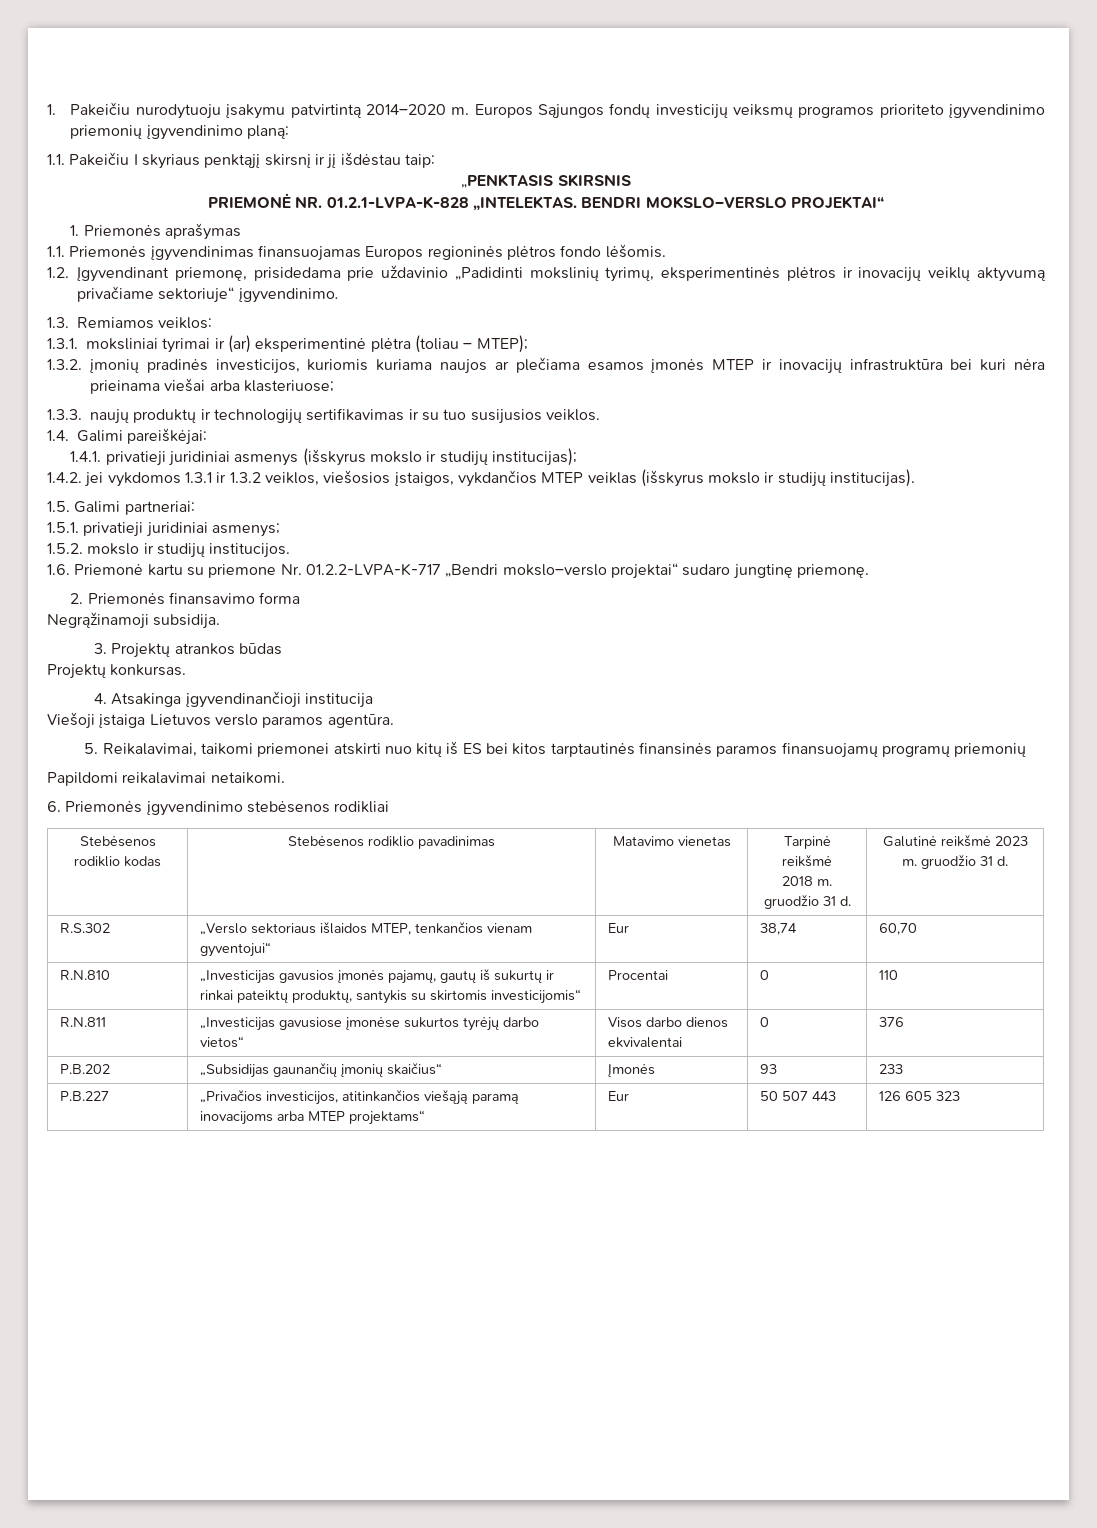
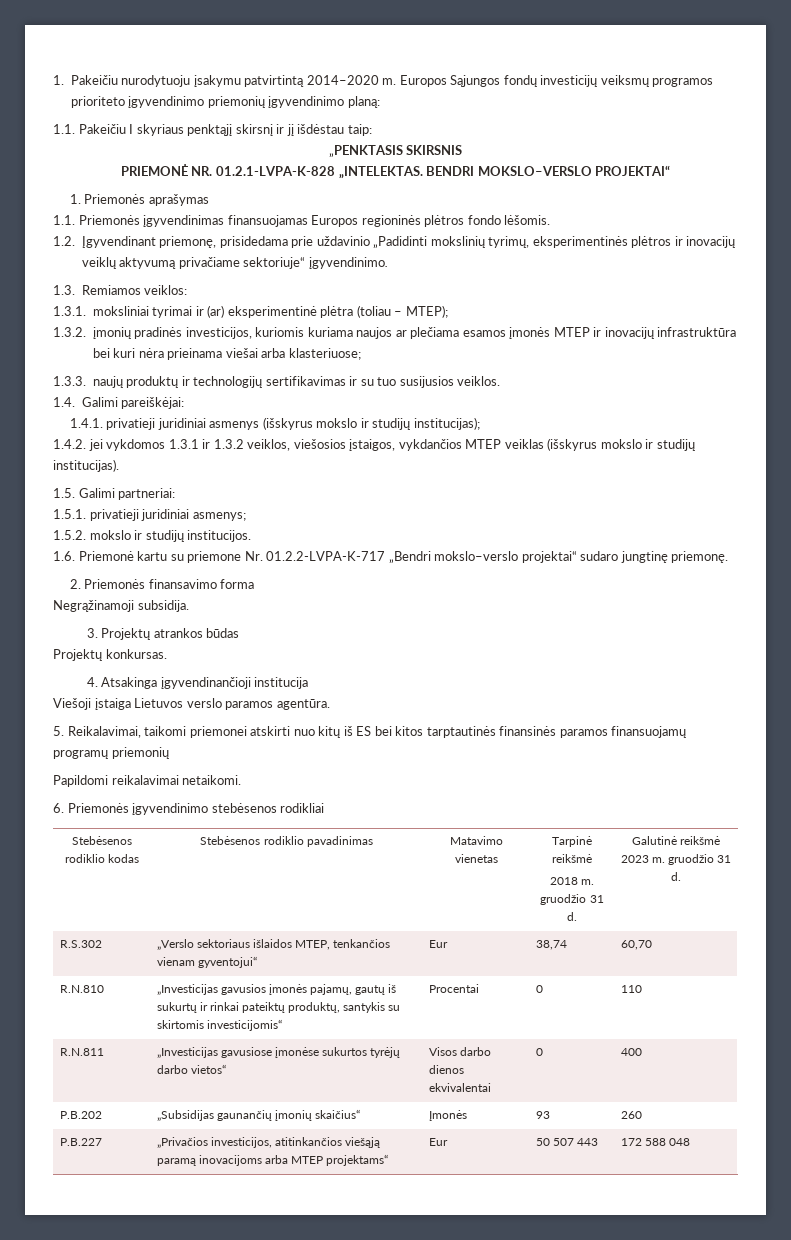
[878,1017,904,1027] 376 -> [620,1048,642,1056] 400
[878,1064,903,1074] 233 -> [620,1111,642,1119] 260
[878,1091,960,1101] 126 605 323 -> [620,1138,690,1146] 172 588 048

